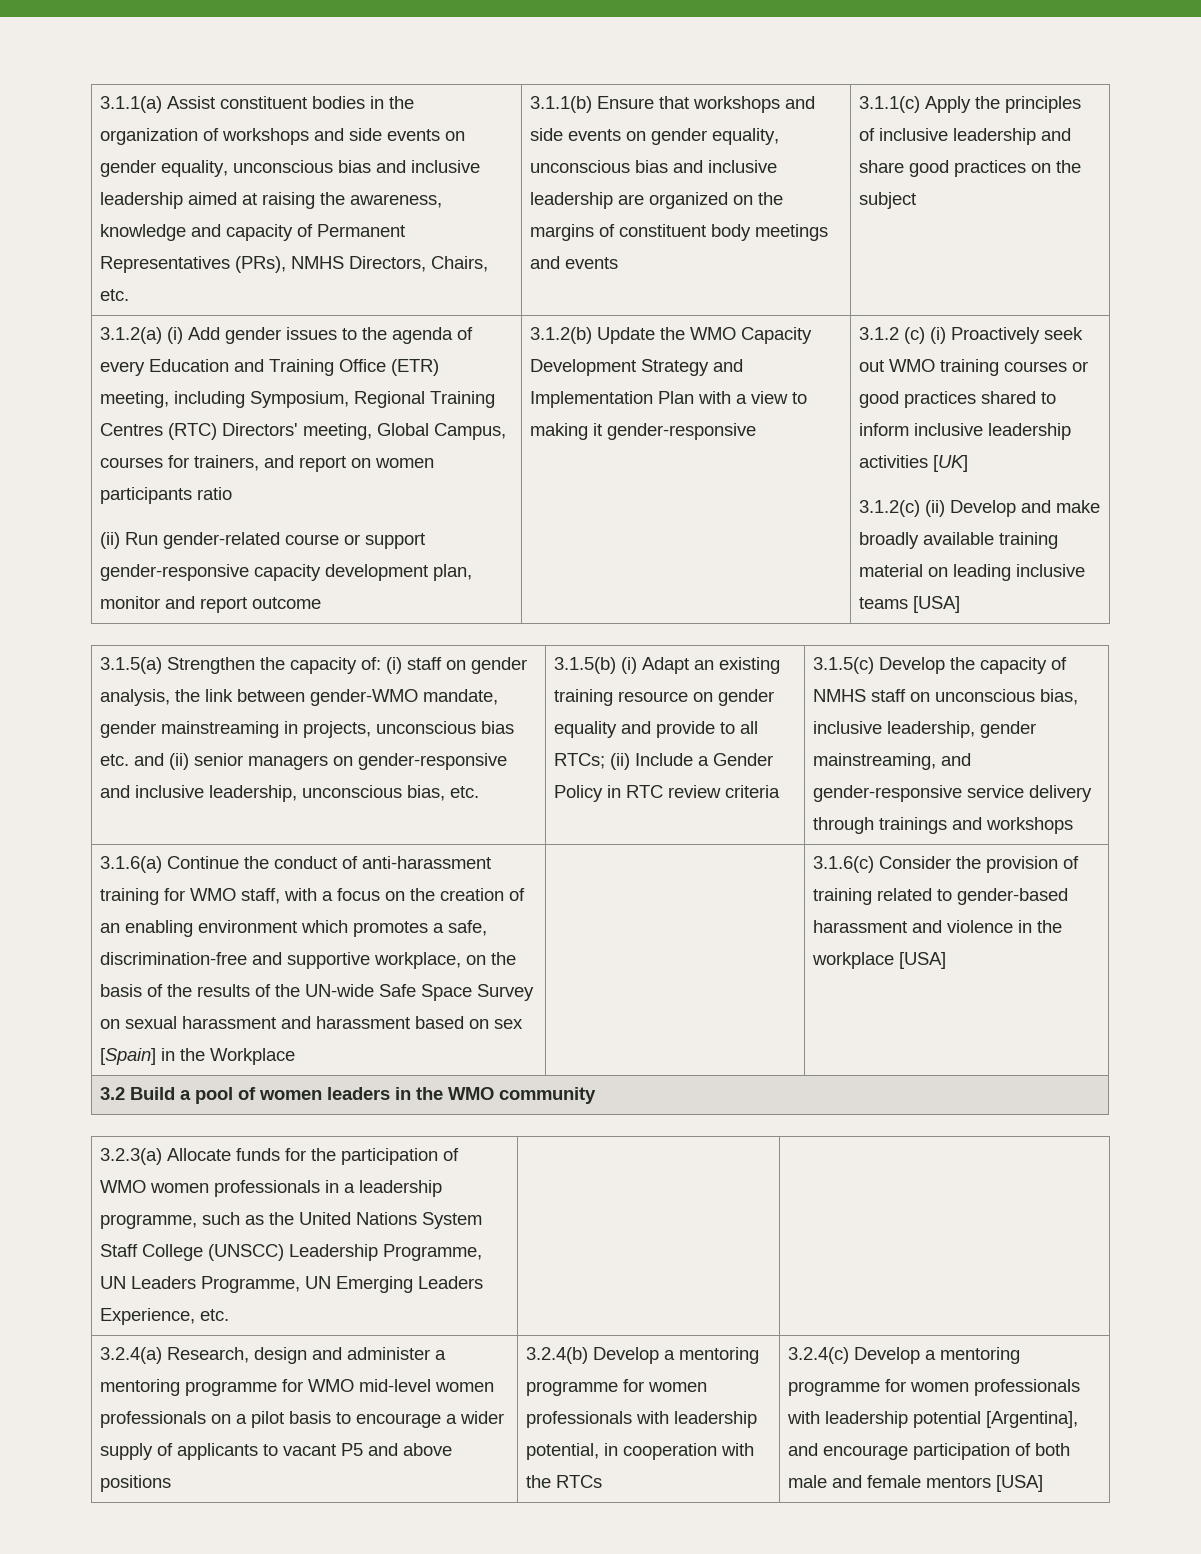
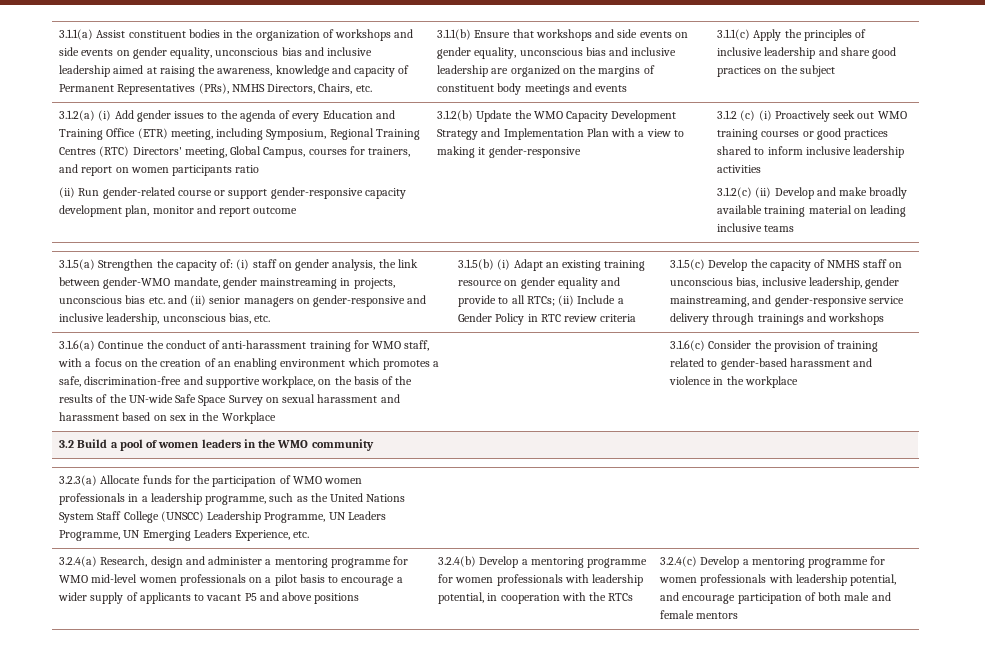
[933,455,969,472] [UK] -> (762, 169) none
[913,596,961,613] [USA] -> (795, 228) none
[100,1048,157,1065] [Spain] -> (186, 418) none
[899,952,947,969] [USA] -> (798, 382) none
[913,1411,1079,1428] potential [Argentina], -> [850,574,897,586] potential,
[996,1475,1044,1492] [USA] -> (739, 615) none

